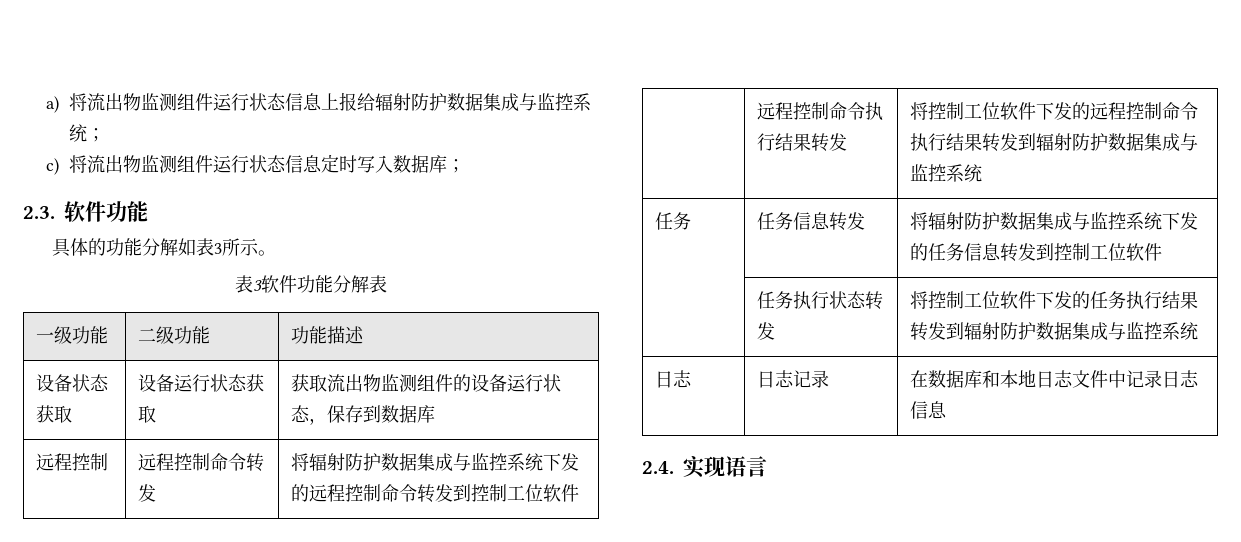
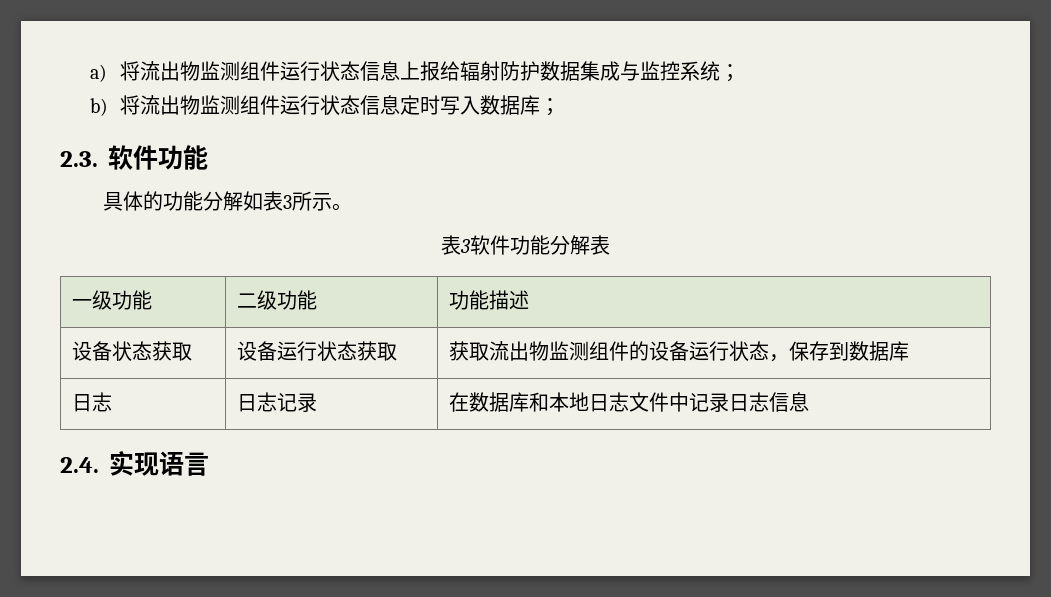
[46,158,60,175] c) -> [90,98,109,116] b)
[35,453,108,471] [137,453,264,472] [137,484,156,502] [290,453,579,471] [290,484,579,503] [756,102,883,120] [756,133,847,152] [909,102,1198,120] [909,133,1198,152] [909,164,982,182] [654,212,691,230] [756,212,865,231] [909,212,1198,230] [909,243,1162,262] [756,291,883,310] [756,322,775,340] [909,291,1198,309] [909,322,1198,341] // 远程控制 | 远程控制命令转发 | 将辐射防护数据集成与监控系统下发的远程控制命令转发到控制工位软件 // | 远程控制命令执行结果转发 | 将控制工位软件下发的远程控制命令执行结果转发到辐射防护数据集成与监控系统 // 任务 | 任务信息转发 | 将辐射防护数据集成与监控系统下发的任务信息转发到控制工位软件 // | 任务执行状态转发 | 将控制工位软件下发的任务执行结果转发到辐射防护数据集成与监控系统 -> (909, 351) none

